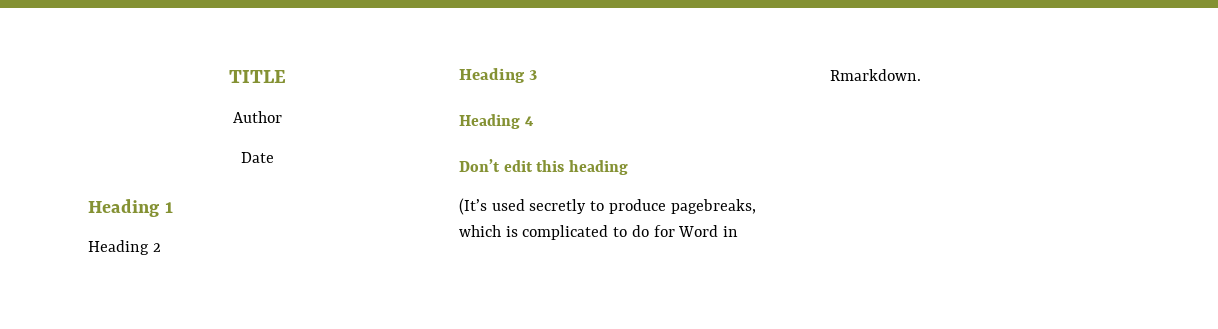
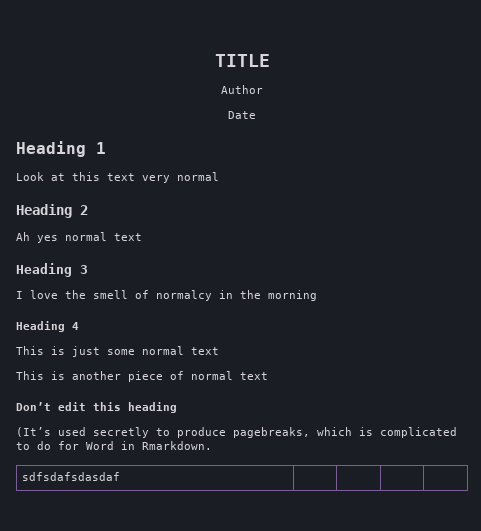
[88,240,161,255] [459,68,537,83] [459,114,534,129] Heading 2 // Heading 3 // Heading 4 -> [16,172,219,183] [16,204,88,218] [16,232,142,243] [16,263,88,277] [16,290,317,301] [16,321,79,332] [16,346,219,357] [16,371,268,382] Look at this text very normal // Heading 2 // Ah yes normal text // Heading 3 // I love the smell of normalcy in the morning // Heading 4 // This is just some normal text // This is another piece of normal text
(921, 75) none -> [21,472,120,481] // sdfsdafsdasdaf | | | |

